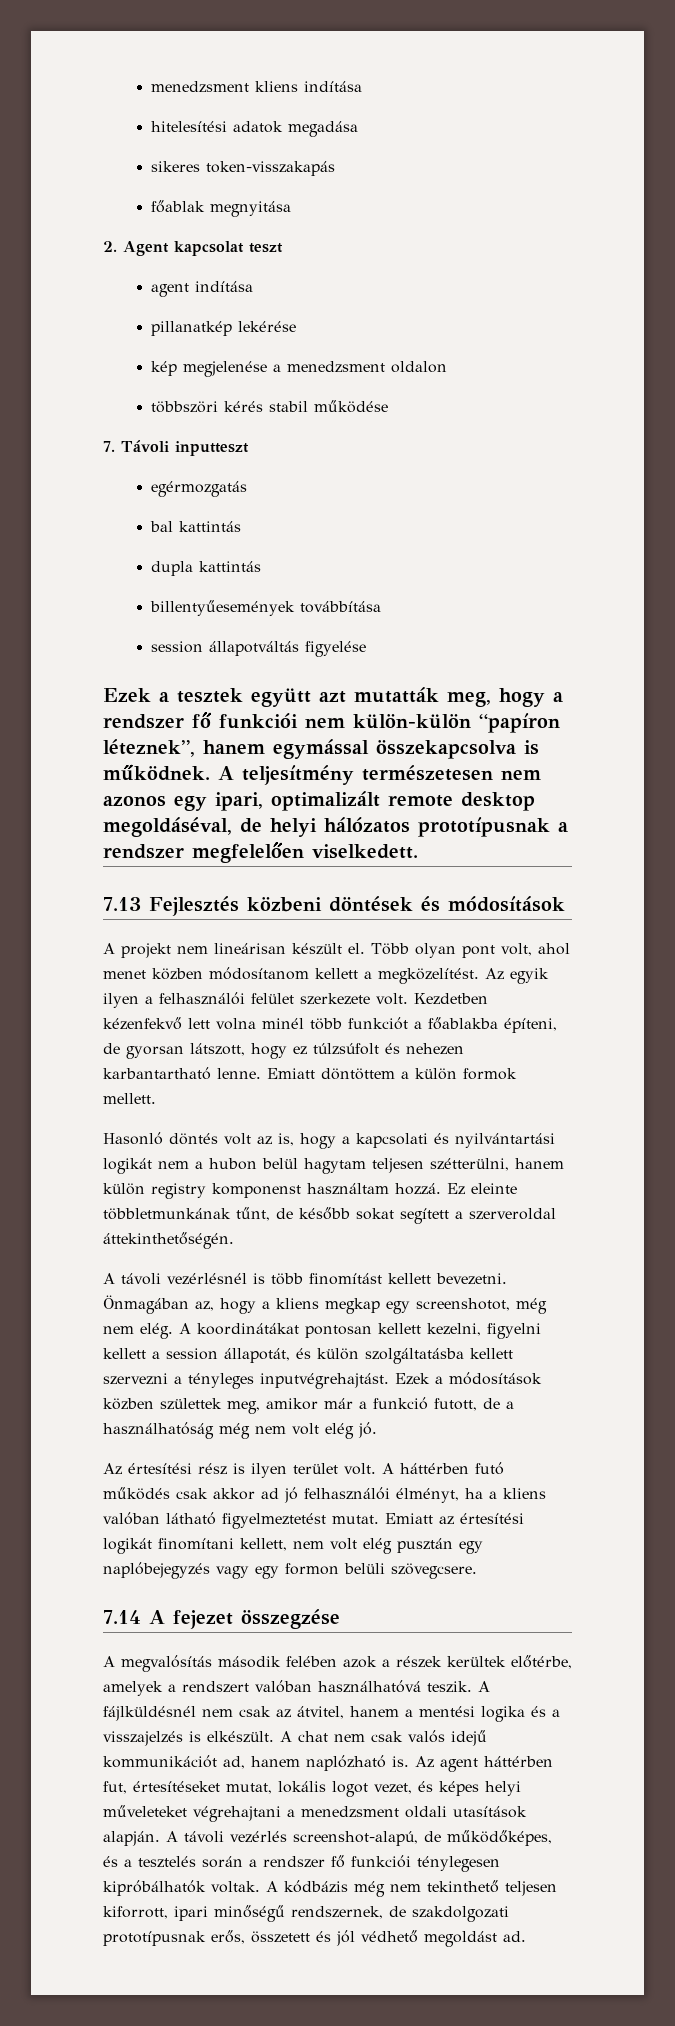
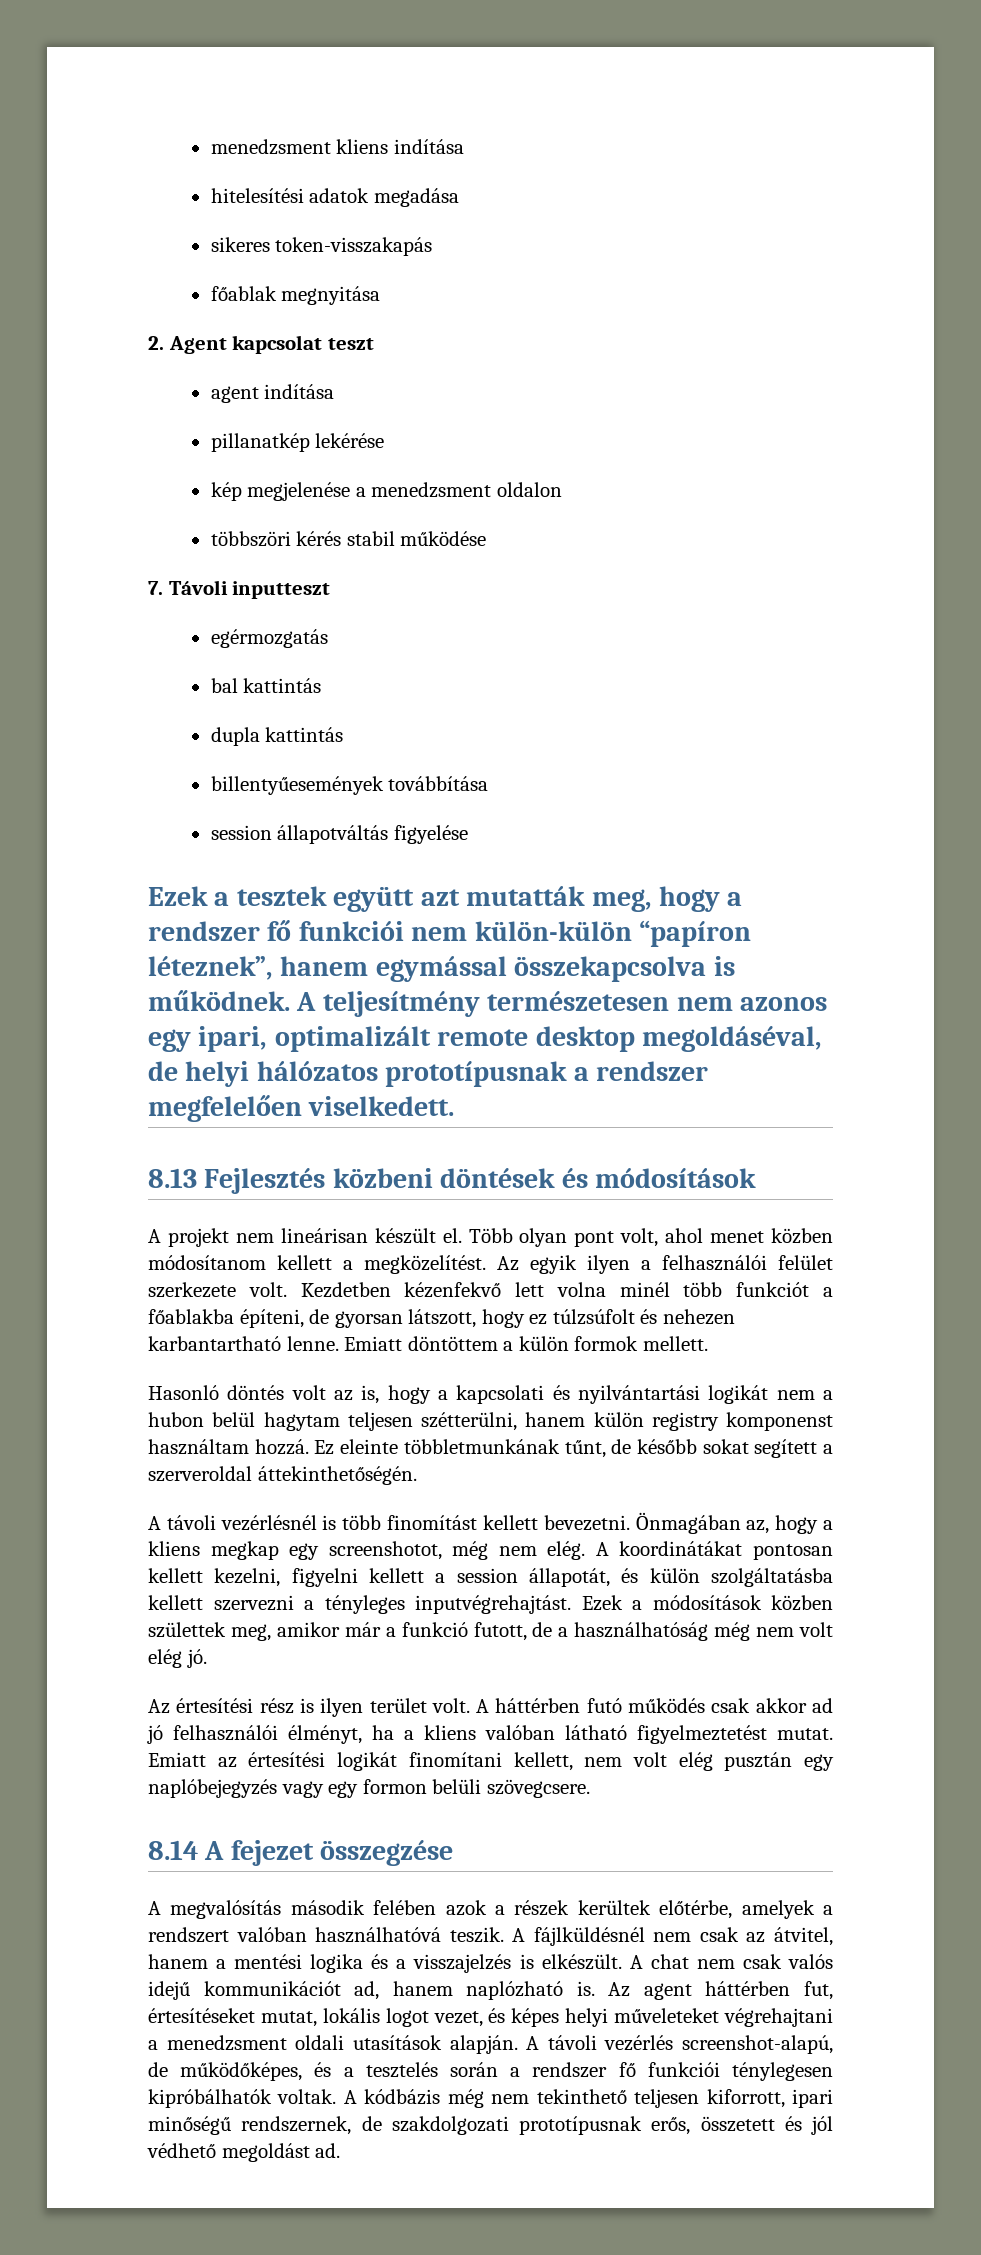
[103,897,141,911] 7.13 -> [148,1168,197,1188] 8.13
[103,1610,141,1624] 7.14 -> [148,1840,198,1860] 8.14

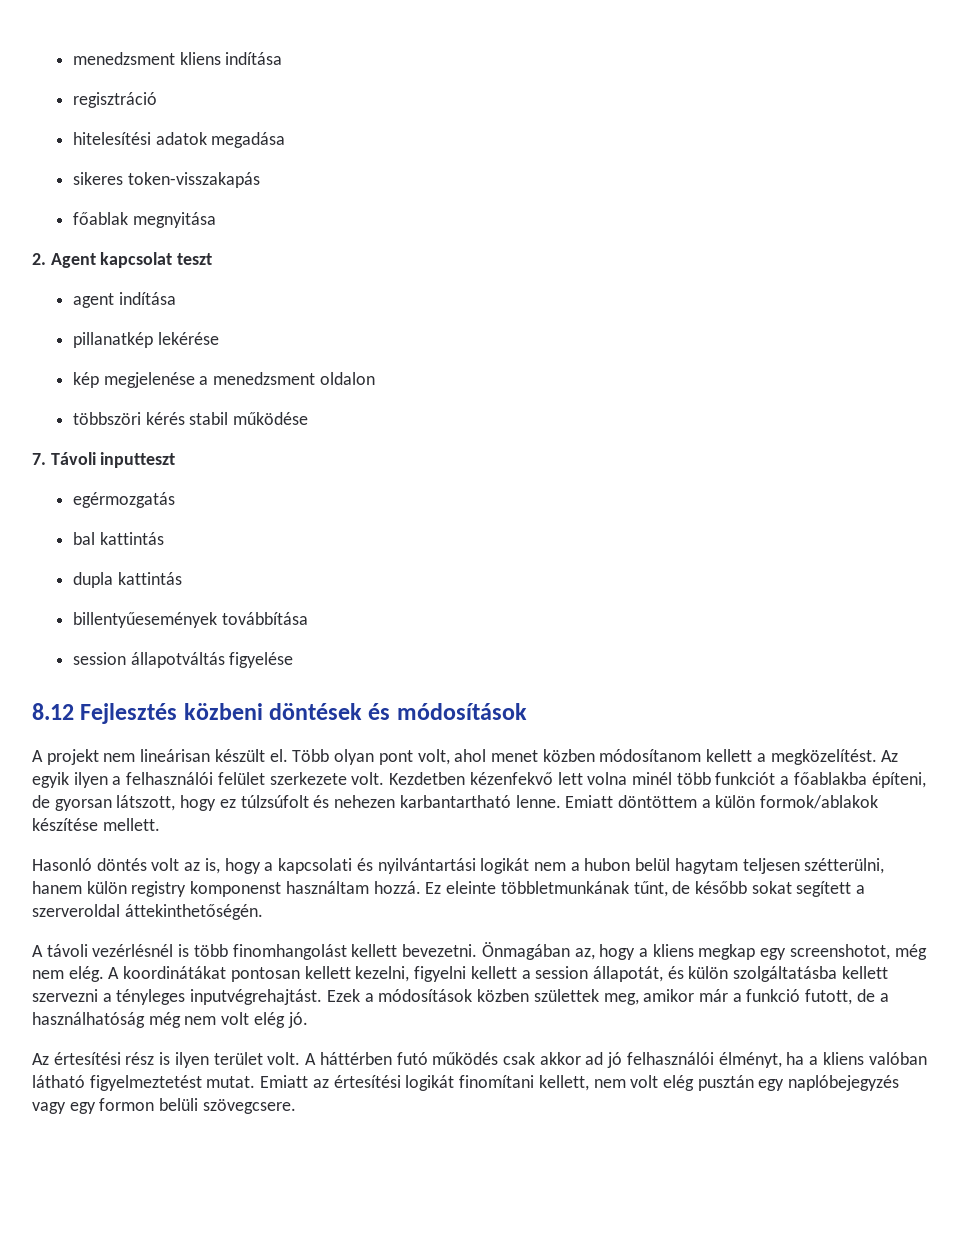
(464, 146) none -> [73,92,158,108] // regisztráció
[148,886,743,912] [148,920,752,947] [148,956,735,982] [148,990,828,1017] [148,1026,823,1052] [148,1061,709,1087] [148,1095,455,1122] [148,1168,197,1188] Ezek a tesztek együtt azt mutatták meg, hogy a rendszer fő funkciói nem külön-külön “papíron léteznek”, hanem egymással összekapcsolva is működnek. A teljesítmény természetesen nem azonos egy ipari, optimalizált remote desktop megoldáséval, de helyi hálózatos prototípusnak a rendszer megfelelően viselkedett. // 8.13 -> [32,703,74,720] 8.12
[574,1336,639,1351] formok -> [760,795,879,809] [32,818,98,831] formok/ablakok készítése
[387,1515,478,1530] finomítást -> [232,944,347,960] finomhangolást
[148,1840,454,1866] [148,1900,833,1919] [148,1927,833,1946] [148,1954,834,1973] [148,1981,833,2000] [148,2008,834,2027] [148,2035,833,2054] [148,2062,833,2081] [148,2089,834,2108] [148,2116,833,2135] [147,2143,341,2162] // 8.14 A fejezet összegzése // A megvalósítás második felében azok a részek kerültek előtérbe, amelyek a rendszert valóban használhatóvá teszik. A fájlküldésnél nem csak az átvitel, hanem a mentési logika és a visszajelzés is elkészült. A chat nem csak valós idejű kommunikációt ad, hanem naplózható is. Az agent háttérben fut, értesítéseket mutat, lokális logot vezet, és képes helyi műveleteket végrehajtani a menedzsment oldali utasítások alapján. A távoli vezérlés screenshot-alapú, de működőképes, és a tesztelés során a rendszer fő funkciói ténylegesen kipróbálhatók voltak. A kódbázis még nem tekinthető teljesen kiforrott, ipari minőségű rendszernek, de szakdolgozati prototípusnak erős, összetett és jól védhető megoldást ad. -> (296, 1106) none

